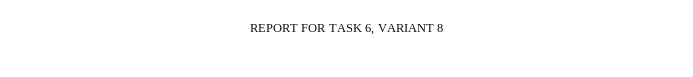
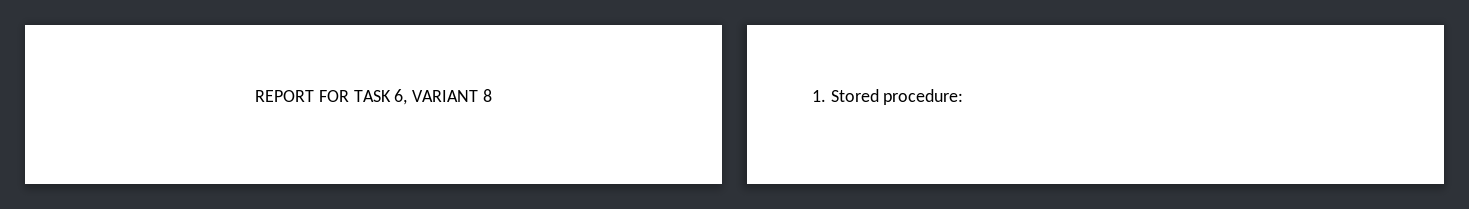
(443, 28) none -> [812,89,964,105] // 1. Stored procedure:

